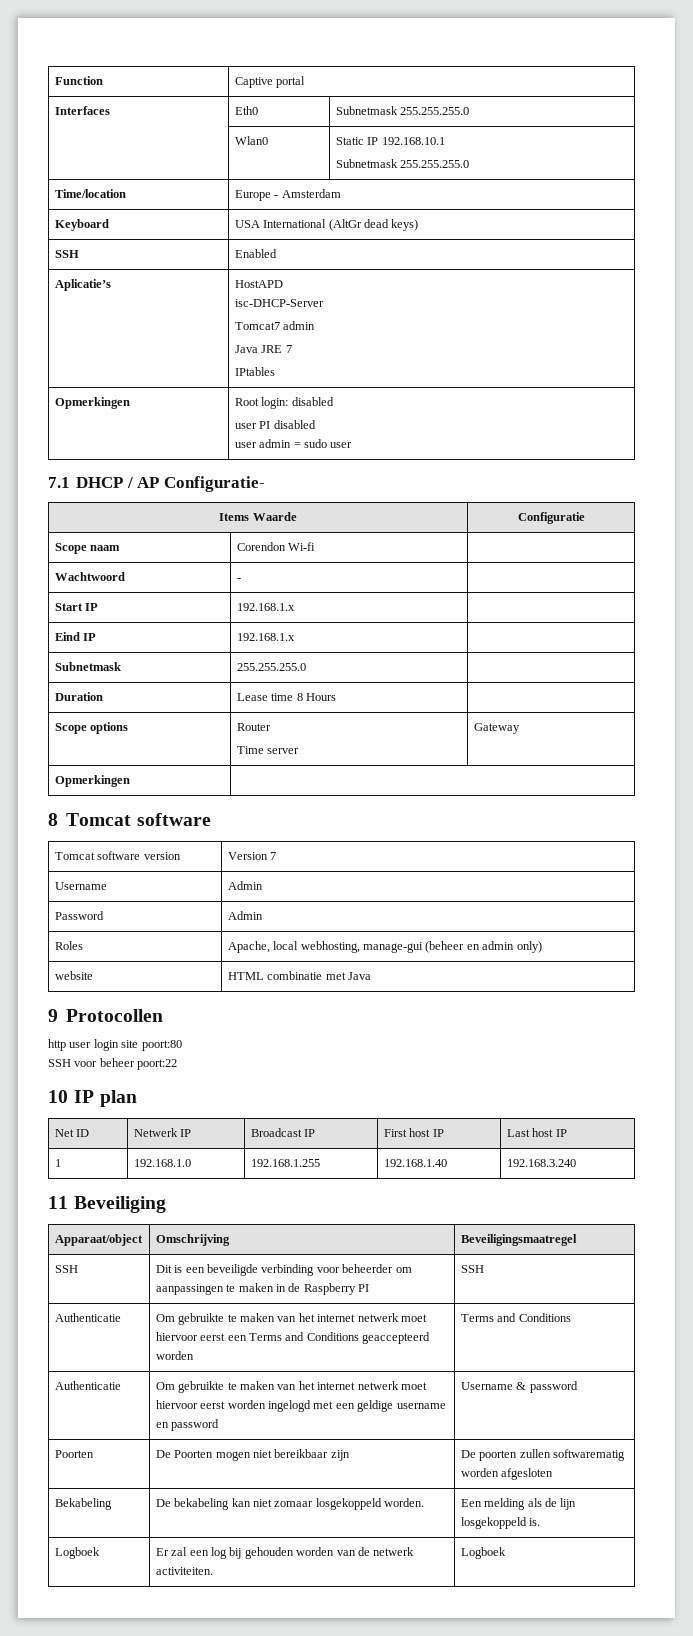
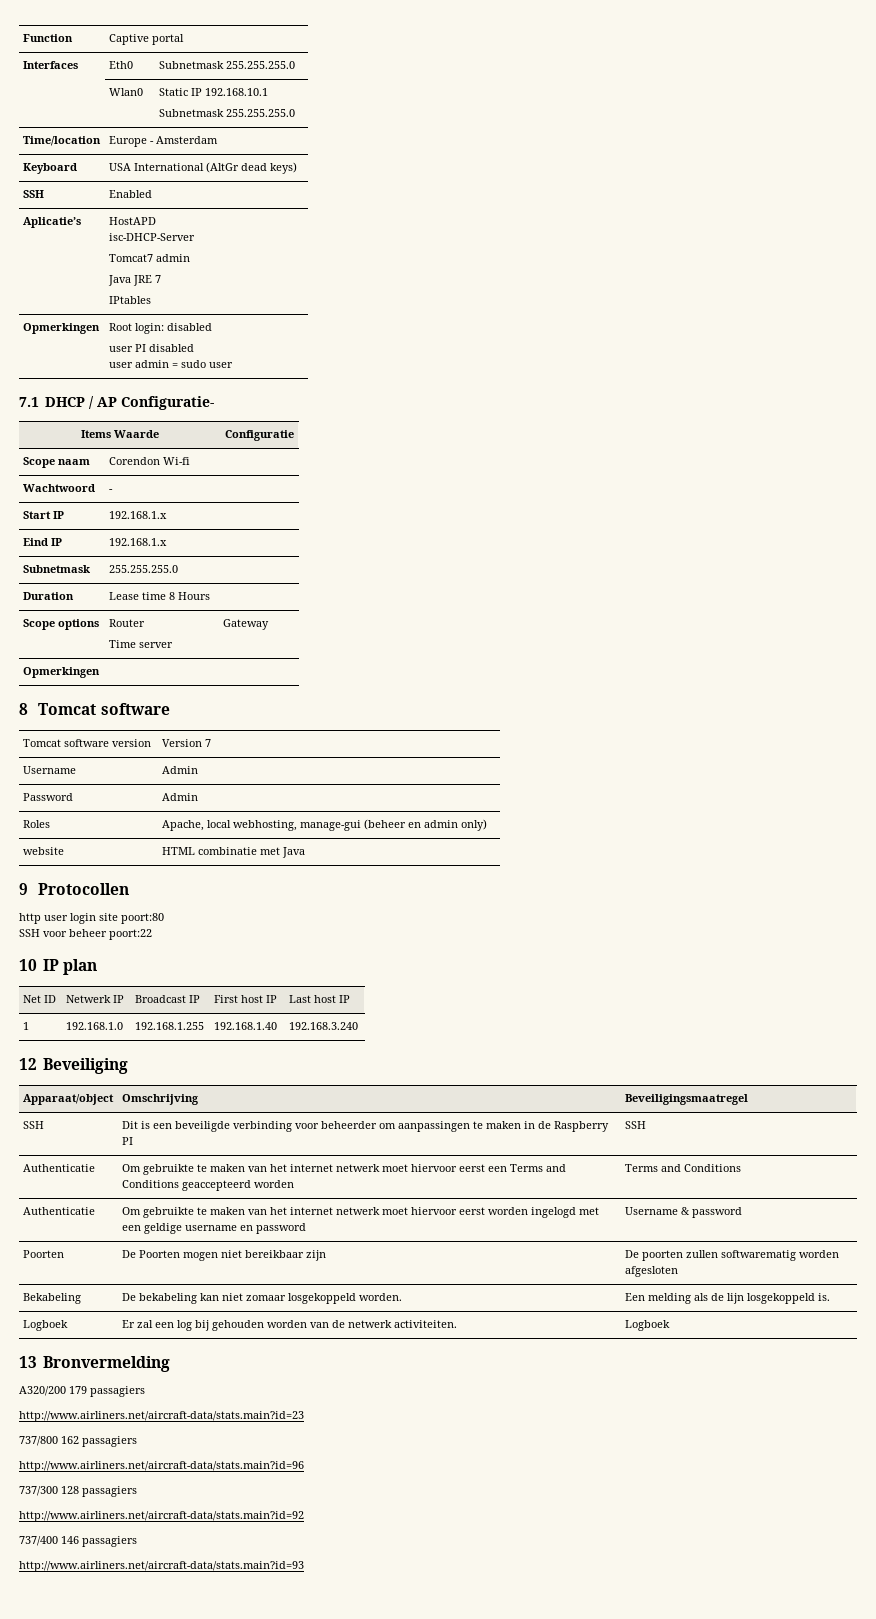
[48,1196,68,1209] 11 -> [19,1058,37,1070] 12
(506, 1553) none -> [19,1356,170,1372] [19,1386,145,1397] [19,1411,304,1422] [19,1436,137,1447] [19,1461,304,1472] [19,1486,137,1497] [19,1511,304,1522] [19,1536,137,1547] [19,1561,304,1572] // 13 Bronvermelding // A320/200 179 passagiers // http://www.airliners.net/aircraft-data/stats.main?id=23 // 737/800 162 passagiers // http://www.airliners.net/aircraft-data/stats.main?id=96 // 737/300 128 passagiers // http://www.airliners.net/aircraft-data/stats.main?id=92 // 737/400 146 passagiers // http://www.airliners.net/aircraft-data/stats.main?id=93

